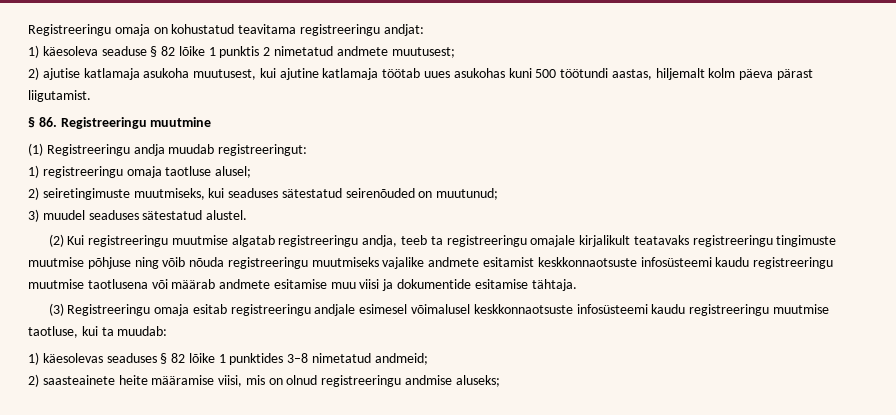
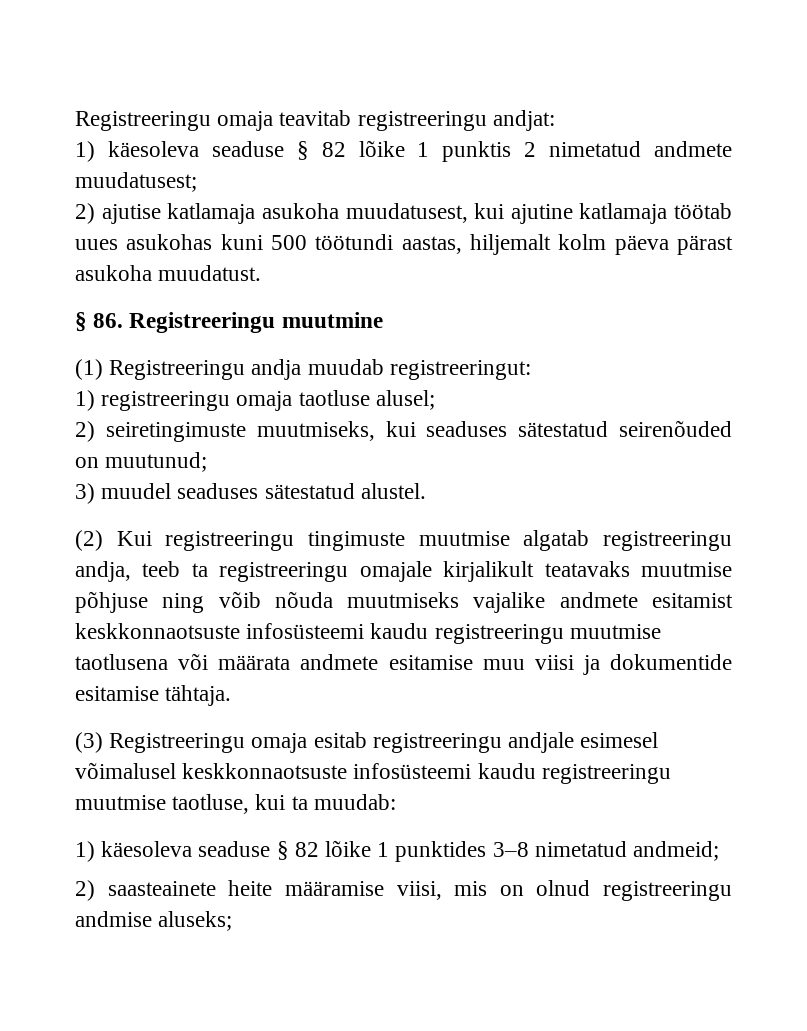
[28,24,297,36] Registreeringu omaja on kohustatud teavitama -> [75,110,352,131] Registreeringu omaja teavitab
[391,47,455,58] muutusest; -> [75,172,197,192] muudatusest;
[193,69,257,80] muutusest, -> [345,203,468,223] muudatusest,
[28,90,91,102] liigutamist. -> [75,265,262,281] asukoha muudatust.
(169, 241) none -> [308,531,405,551] tingimuste
[692,235,837,247] registreeringu tingimuste -> (630, 569) none
[227,257,308,269] registreeringu -> (333, 599) none
[171,279,216,289] määrab -> [218,655,291,670] määrata
[42,353,157,363] käesolevas seaduses -> [101,841,271,857] käesoleva seaduse

